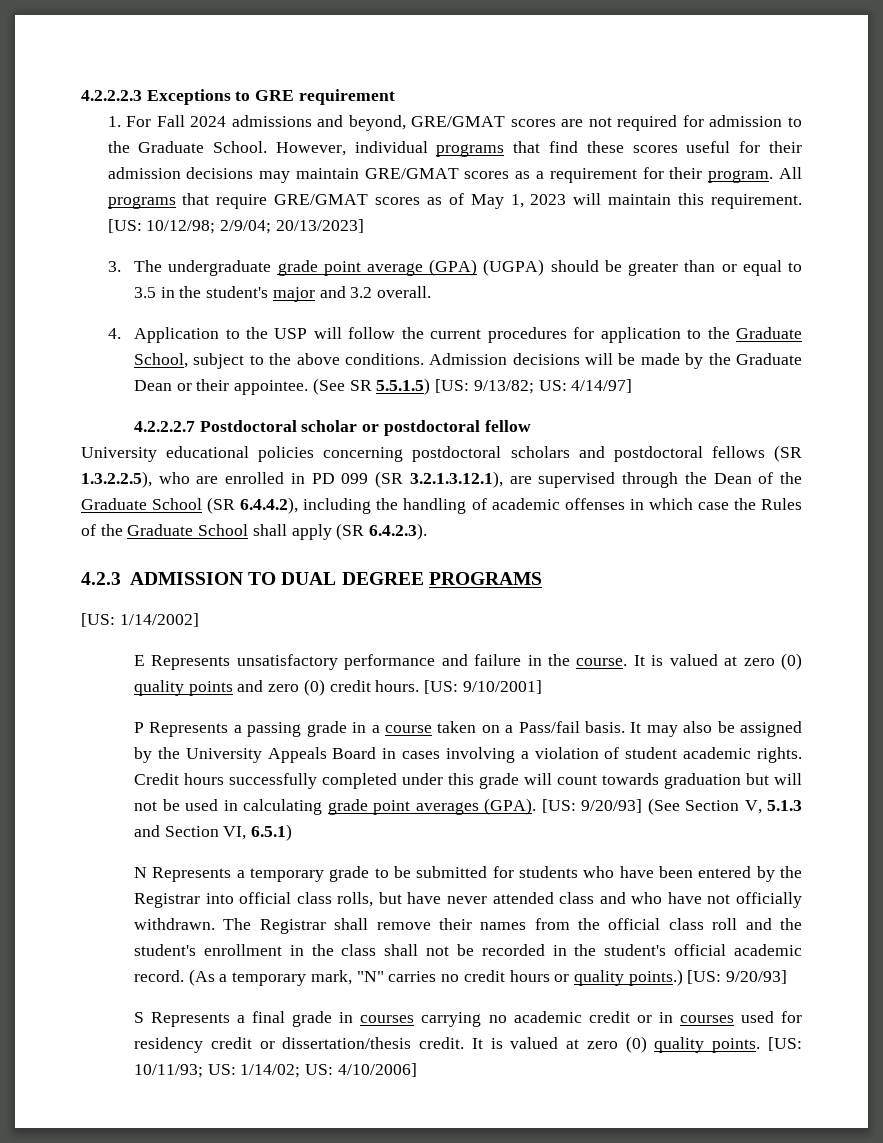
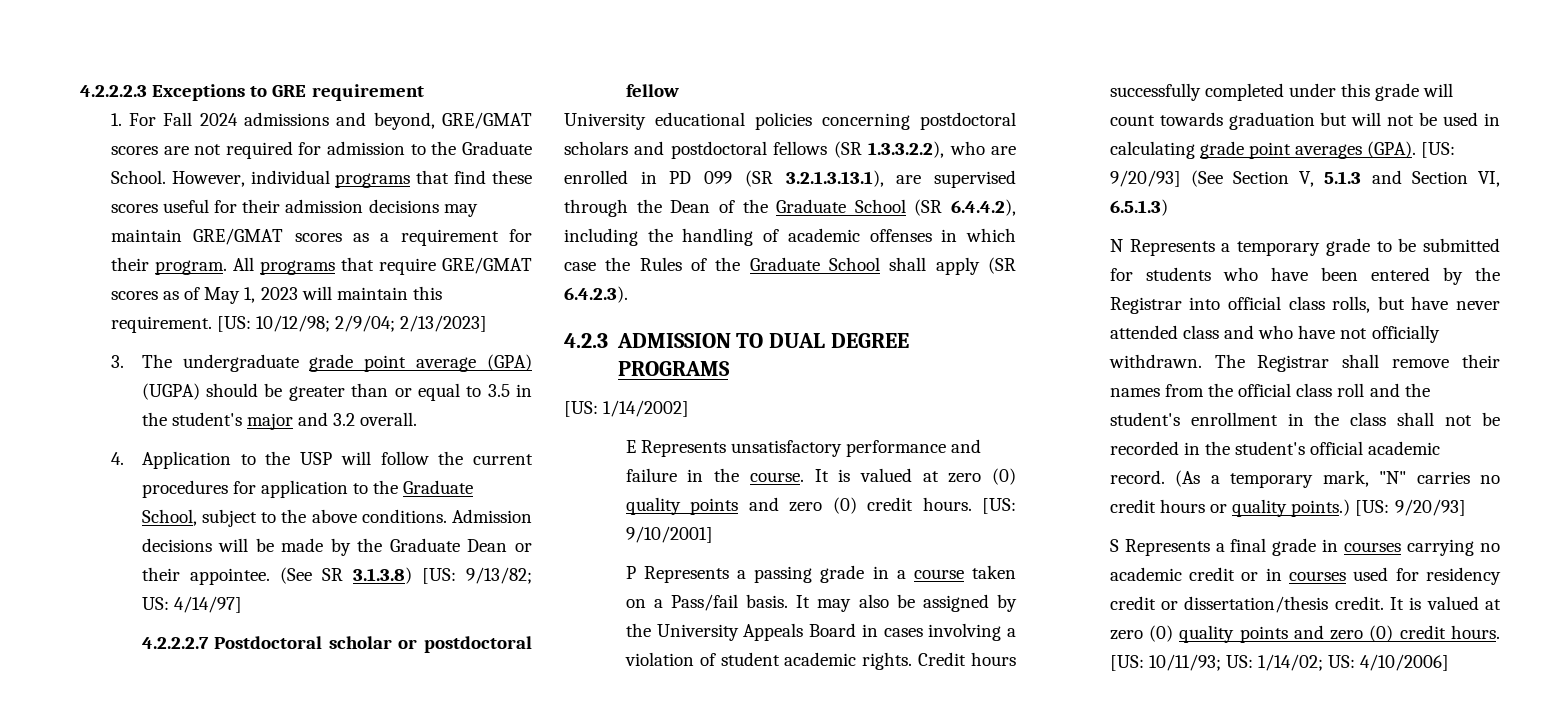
[275,219,364,233] 20/13/2023] -> [400,315,488,332] 2/13/2023]
[376,378,431,395] 5.5.1.5) -> [352,567,412,584] 3.1.3.8)
[81,471,152,488] 1.3.2.2.5), -> [868,141,945,158] 1.3.3.2.2),
[409,471,503,488] 3.2.1.3.12.1), -> [785,170,884,187] 3.2.1.3.13.1),
[251,824,293,841] 6.5.1) -> [1109,199,1168,216] 6.5.1.3)
[712,1038,761,1053] points. -> [1239,625,1500,643] points and zero (0) credit hours.

